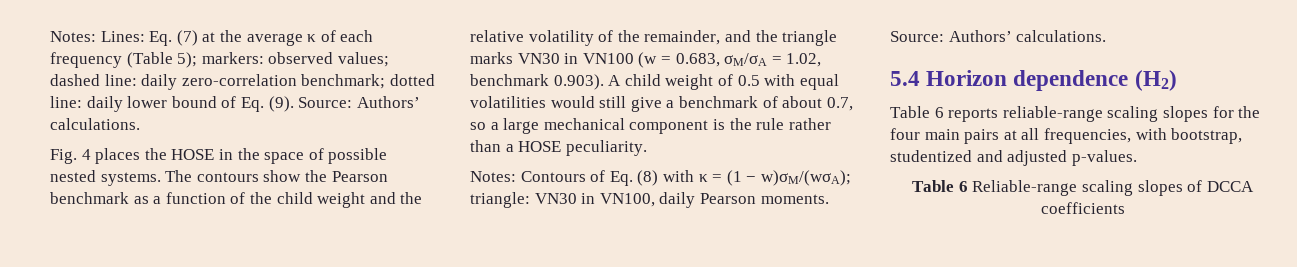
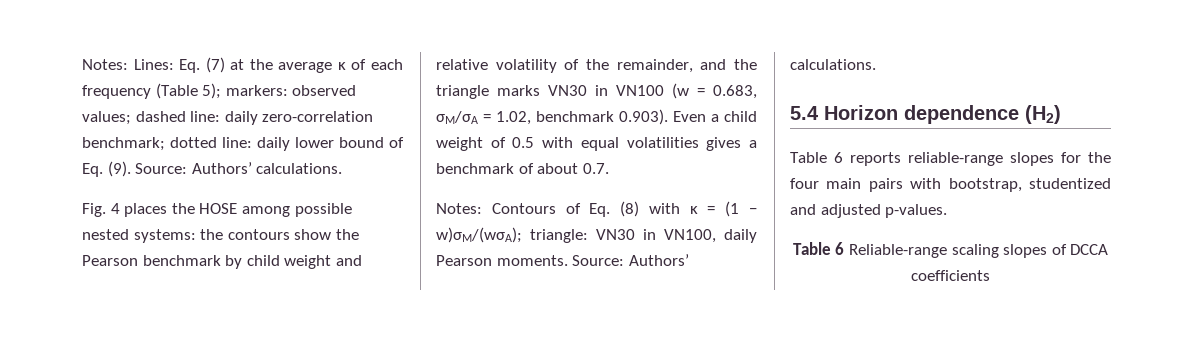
[218,148,388,164] [50,170,193,186] in the space of possible nested systems. The -> [241,203,352,217] [82,229,224,243] among possible nested systems: the
[133,192,272,204] as a function of the -> [225,255,243,269] by
[400,192,423,204] the -> (362, 260) none
[608,75,622,86] A -> [673,111,719,122] Even a
[550,96,662,112] would still give -> [706,137,742,151] gives
[826,97,853,111] [470,118,831,134] [470,140,647,156] 0.7, so a large mechanical component is the rule rather than a HOSE peculiarity. -> [582,163,609,174] 0.7.
[1107,106,1159,122] scaling -> (1003, 159) none
[1003,128,1131,144] at all frequencies, -> (903, 185) none

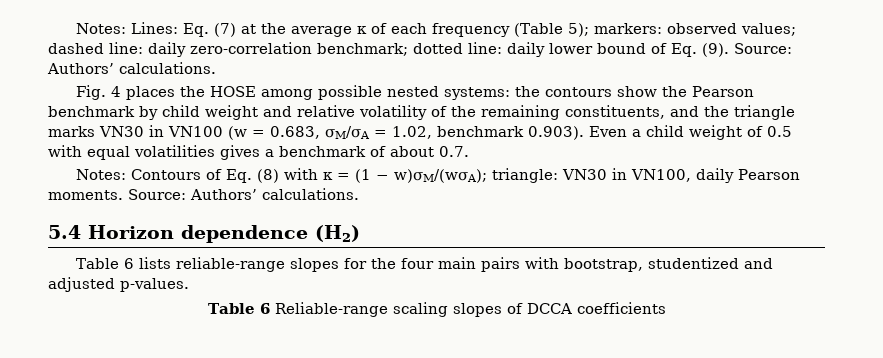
[616,59,693,73] remainder, -> [481,105,665,120] remaining constituents,
[850,152,901,166] reports -> [139,257,172,269] lists

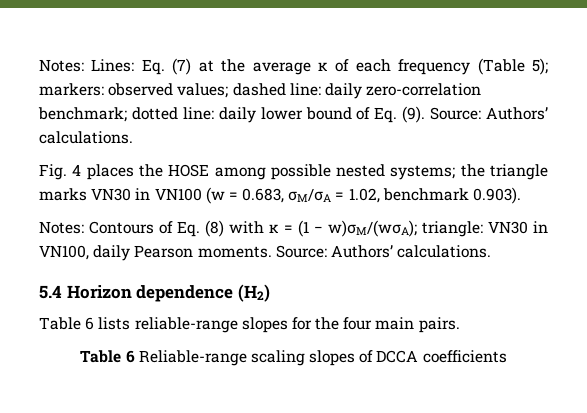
[444,86,755,100] [48,105,699,120] systems: the contours show the Pearson benchmark by child weight and relative volatility of the remaining constituents, and -> [390,165,456,180] systems;
[589,125,792,140] [48,145,469,160] Even a child weight of 0.5 with equal volatilities gives a benchmark of about 0.7. -> (522, 195) none
[481,257,774,272] [48,277,189,292] pairs with bootstrap, studentized and adjusted p-values. -> [418,317,460,333] pairs.

